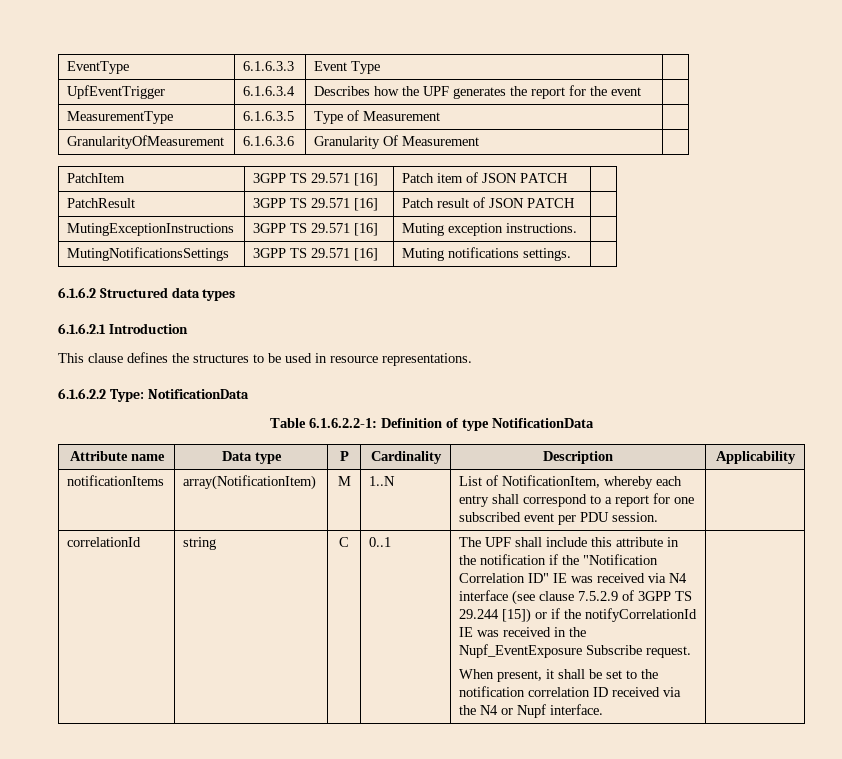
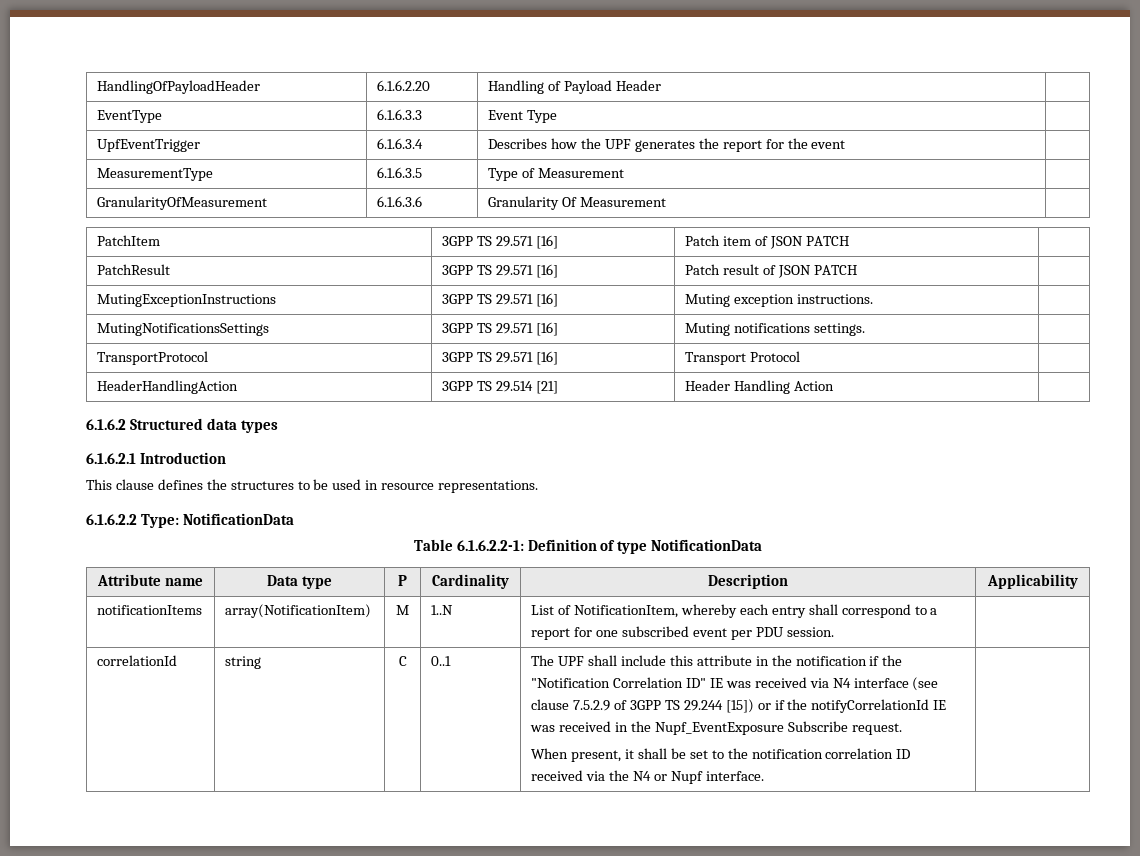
(67, 67) none -> [97,80,261,94] [377,80,431,91] [488,80,661,94] HandlingOfPayloadHeader | 6.1.6.2.20 | Handling of Payload Header | //
(572, 254) none -> [97,351,209,365] [442,351,558,365] [685,351,801,365] [97,380,239,394] [442,381,558,394] [685,380,835,394] // TransportProtocol | 3GPP TS 29.571 [16] | Transport Protocol | // HeaderHandlingAction | 3GPP TS 29.514 [21] | Header Handling Action |

